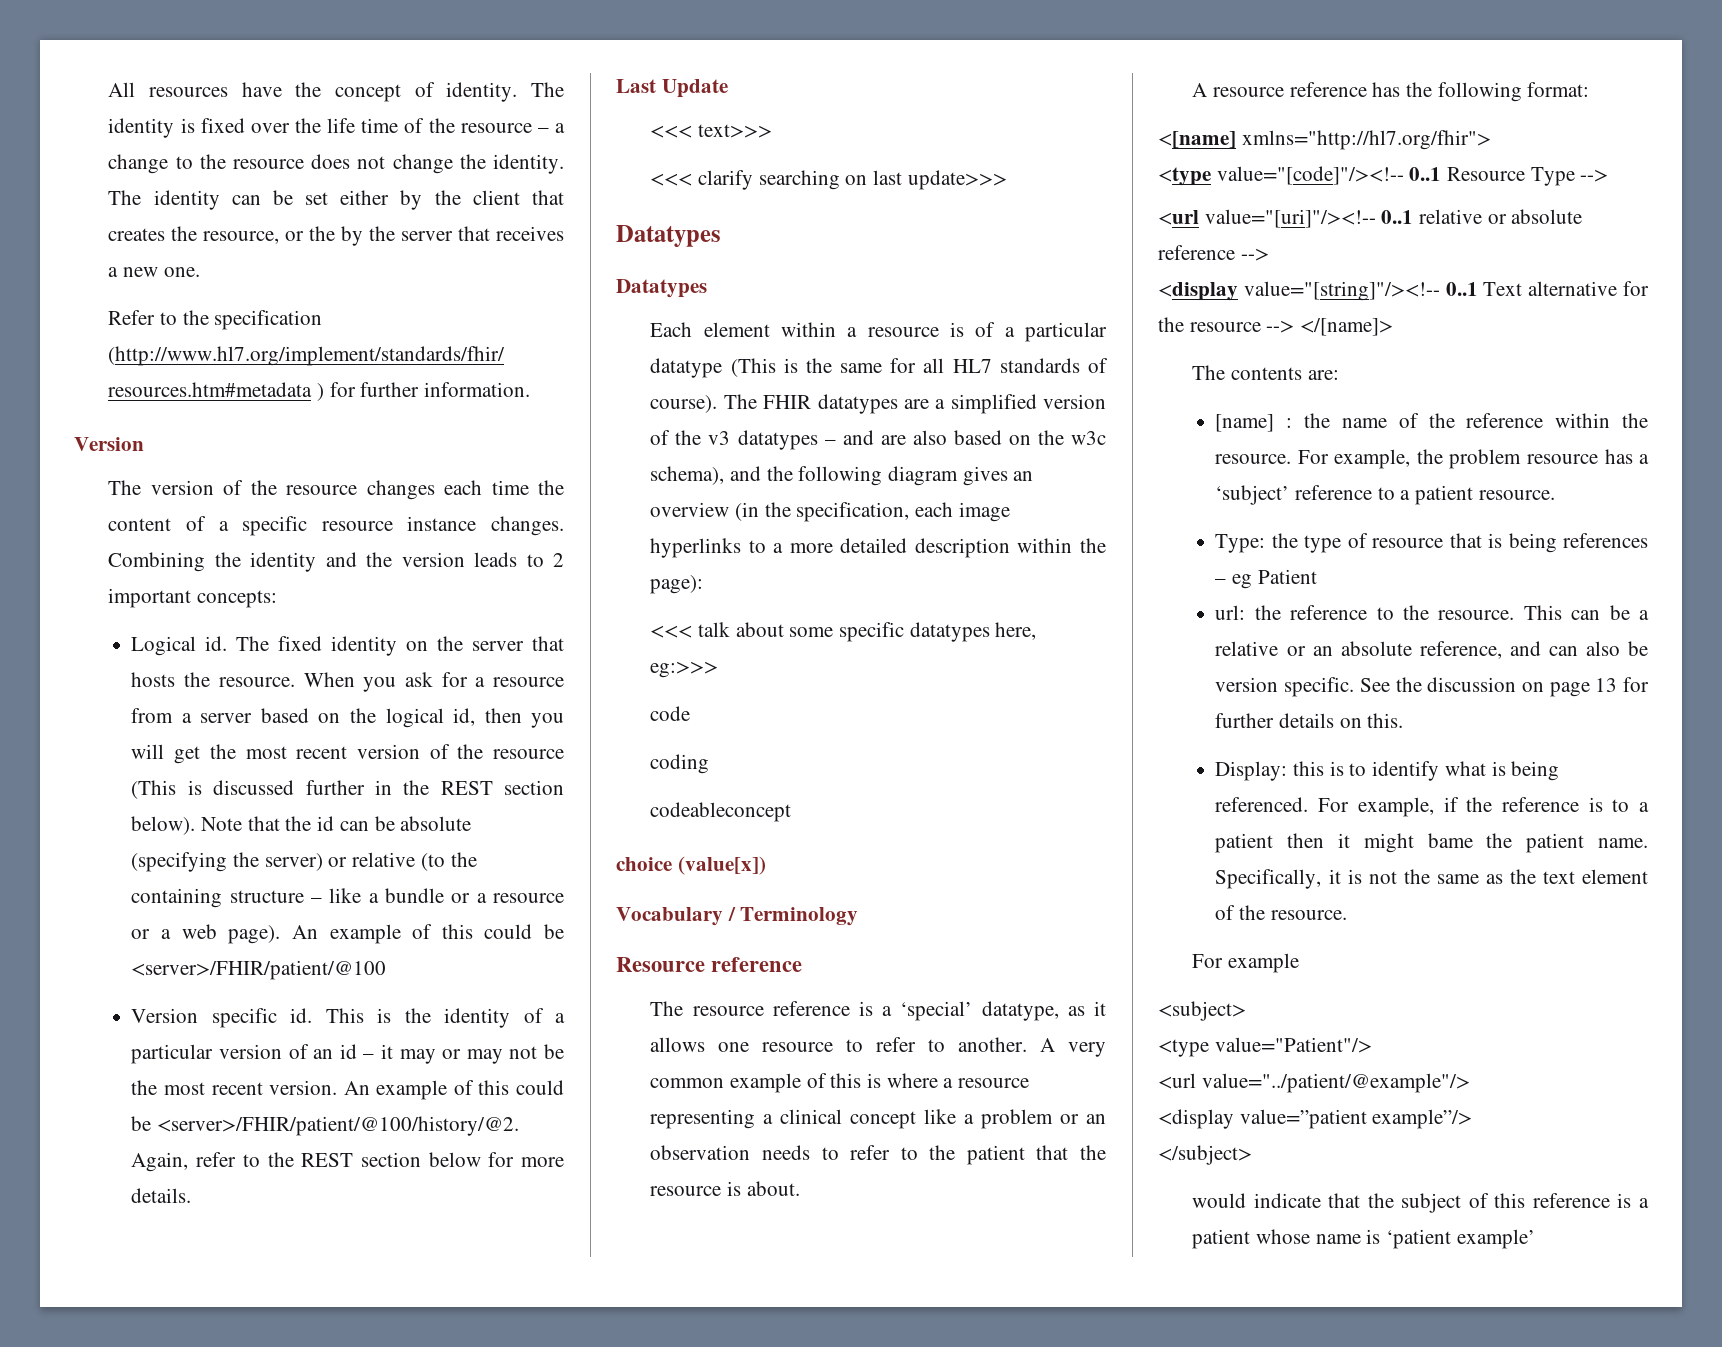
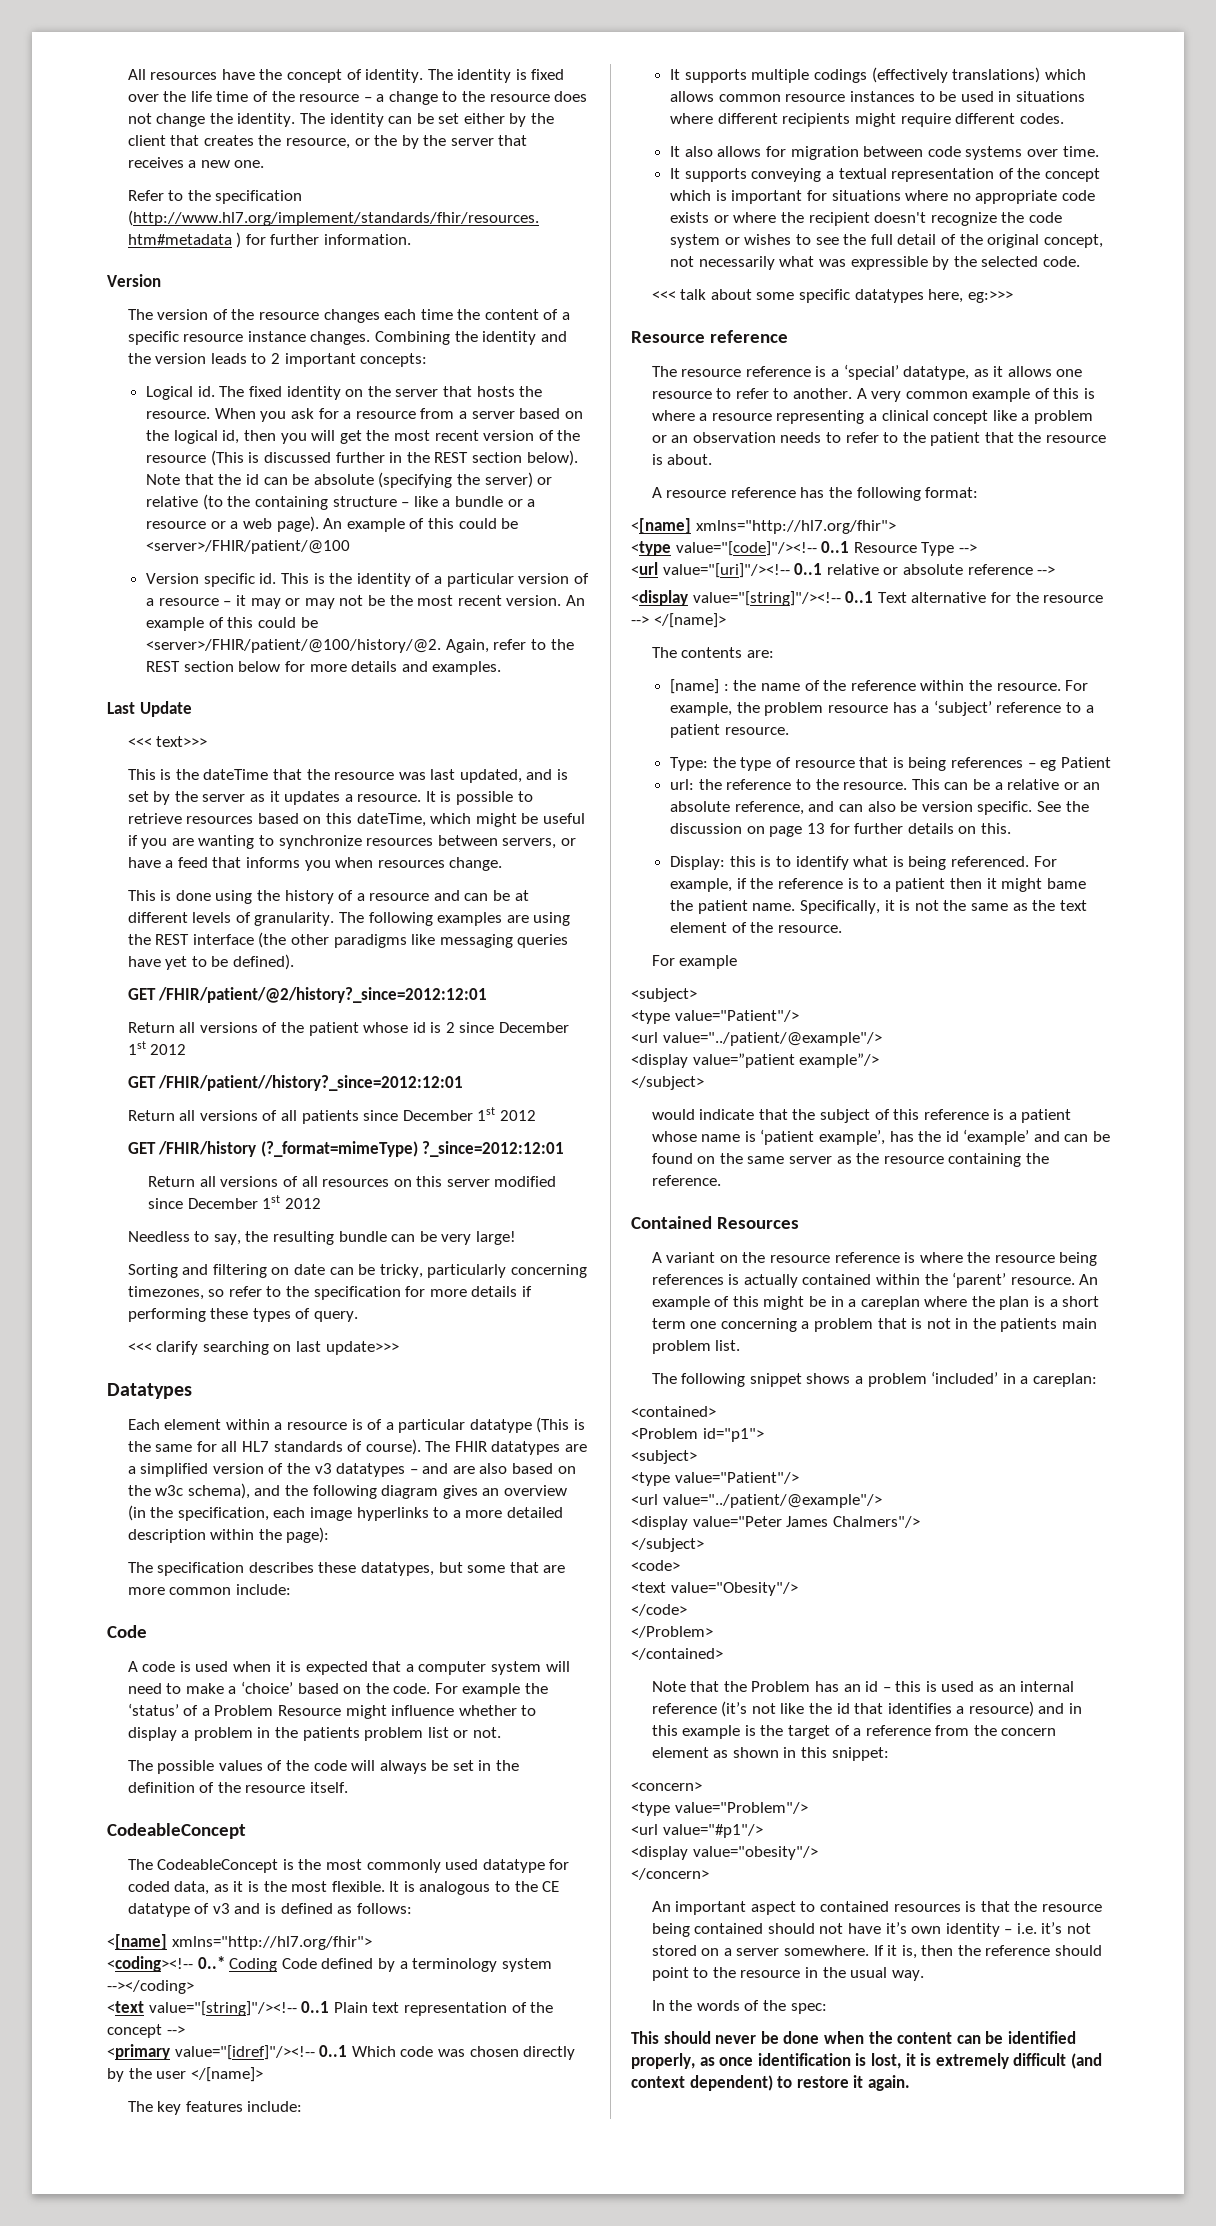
[313,1044,357,1059] an id -> [146,598,219,606] a resource
[131,1188,192,1203] details. -> [351,661,502,675] details and examples.
(773, 131) none -> [127,769,569,783] [127,791,533,805] [127,813,585,827] [127,835,576,849] [127,857,503,871] [127,890,529,904] [127,912,571,926] [127,932,569,948] [127,954,294,970] [127,987,488,1003] [127,1022,570,1036] [127,1041,187,1055] [127,1075,464,1091] [127,1107,536,1124] [127,1141,565,1157] [148,1176,557,1187] [148,1195,321,1209] [127,1231,516,1245] [127,1264,587,1278] [127,1286,532,1300] [127,1308,358,1322] // This is the dateTime that the resource was last updated, and is set by the server as it updates a resource. It is possible to retrieve resources based on this dateTime, which might be useful if you are wanting to synchronize resources between servers, or have a feed that informs you when resources change. // This is done using the history of a resource and can be at different levels of granularity. The following examples are using the REST interface (the other paradigms like messaging queries have yet to be defined). // GET /FHIR/patient/@2/history?_since=2012:12:01 // Return all versions of the patient whose id is 2 since December 1st 2012 // GET /FHIR/patient//history?_since=2012:12:01 // Return all versions of all patients since December 1st 2012 // GET /FHIR/history (?_format=mimeType) ?_since=2012:12:01 // Return all versions of all resources on this server modified since December 1st 2012 // Needless to say, the resulting bundle can be very large! // Sorting and filtering on date can be tricky, particularly concerning timezones, so refer to the specification for more details if performing these types of query.
[616,279,707,298] // Datatypes -> (192, 1391) none
(704, 584) none -> [127,1562,566,1576] [127,1584,291,1595] [107,1625,147,1638] [127,1661,570,1675] [127,1681,549,1697] [127,1703,537,1719] [127,1727,501,1741] [127,1760,520,1774] [127,1782,348,1793] [107,1823,246,1839] [127,1859,570,1873] [127,1881,560,1895] [127,1903,412,1917] [107,1934,372,1950] [107,1956,552,1972] [107,1980,194,1994] [107,2001,554,2016] [107,2024,185,2038] [107,2044,576,2060] [107,2067,263,2082] [127,2101,303,2115] [670,67,1086,83] [670,91,1086,102] [670,113,1064,127] [670,146,1099,160] [670,168,1101,182] [670,190,1096,204] [670,212,1063,226] [670,234,1103,248] [670,256,1081,270] // The specification describes these datatypes, but some that are more common include: // Code // A code is used when it is expected that a computer system will need to make a ‘choice’ based on the code. For example the ‘status’ of a Problem Resource might influence whether to display a problem in the patients problem list or not. // The possible values of the code will always be set in the definition of the resource itself. // CodeableConcept // The CodeableConcept is the most commonly used datatype for coded data, as it is the most flexible. It is analogous to the CE datatype of v3 and is defined as follows: // <[name] xmlns="http://hl7.org/fhir"> // <coding><!-- 0..* Coding Code defined by a terminology system --></coding> // <text value="[string]"/><!-- 0..1 Plain text representation of the concept --> // <primary value="[idref]"/><!-- 0..1 Which code was chosen directly by the user </[name]> // The key features include: // It supports multiple codings (effectively translations) which allows common resource instances to be used in situations where different recipients might require different codes. // It also allows for migration between code systems over time. // It supports conveying a textual representation of the concept which is important for situations where no appropriate code exists or where the recipient doesn't recognize the code system or wishes to see the full detail of the original concept, not necessarily what was expressible by the selected code.
[650,706,691,721] [650,754,710,774] [650,802,792,822] [616,856,766,875] [616,907,859,926] // code // coding // codeableconcept // choice (value[x]) // Vocabulary / Terminology -> (1013, 297) none
[1456,1229,1535,1249] example’ -> [818,1129,1111,1145] [651,1153,1049,1167] [651,1175,721,1186] [631,1216,799,1229] [651,1252,1098,1266] [651,1272,1099,1288] [651,1296,1100,1310] [651,1318,1098,1332] [651,1340,741,1354] [651,1371,1097,1387] [631,1406,716,1417] [631,1428,764,1442] [631,1450,697,1464] [631,1472,799,1486] [631,1494,882,1508] [631,1516,920,1530] [631,1538,704,1552] [631,1560,680,1571] [631,1582,798,1596] [631,1604,687,1616] [631,1626,713,1638] [631,1648,723,1660] [651,1681,1075,1692] [651,1701,1083,1717] [651,1725,1057,1739] [651,1747,889,1761] [631,1782,702,1791] [631,1802,808,1816] [631,1824,763,1838] [631,1846,818,1860] [631,1868,709,1880] [651,1901,1102,1915] [651,1922,1092,1937] [651,1945,1103,1959] [651,1967,924,1981] [651,2000,827,2014] [631,2031,1076,2044] [631,2053,1102,2069] [631,2075,910,2091] example’, has the id ‘example’ and can be found on the same server as the resource containing the reference. // Contained Resources // A variant on the resource reference is where the resource being references is actually contained within the ‘parent’ resource. An example of this might be in a careplan where the plan is a short term one concerning a problem that is not in the patients main problem list. // The following snippet shows a problem ‘included’ in a careplan: // <contained> // <Problem id="p1"> // <subject> // <type value="Patient"/> // <url value="../patient/@example"/> // <display value="Peter James Chalmers"/> // </subject> // <code> // <text value="Obesity"/> // </code> // </Problem> // </contained> // Note that the Problem has an id – this is used as an internal reference (it’s not like the id that identifies a resource) and in this example is the target of a reference from the concern element as shown in this snippet: // <concern> // <type value="Problem"/> // <url value="#p1"/> // <display value="obesity"/> // </concern> // An important aspect to contained resources is that the resource being contained should not have it’s own identity – i.e. it’s not stored on a server somewhere. If it is, then the reference should point to the resource in the usual way. // In the words of the spec: // This should never be done when the content can be identified properly, as once identification is lost, it is extremely difficult (and context dependent) to restore it again.

